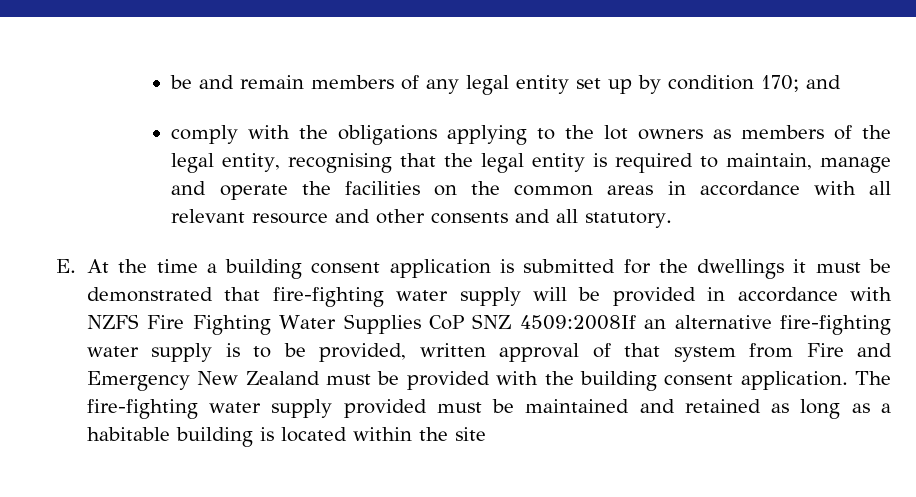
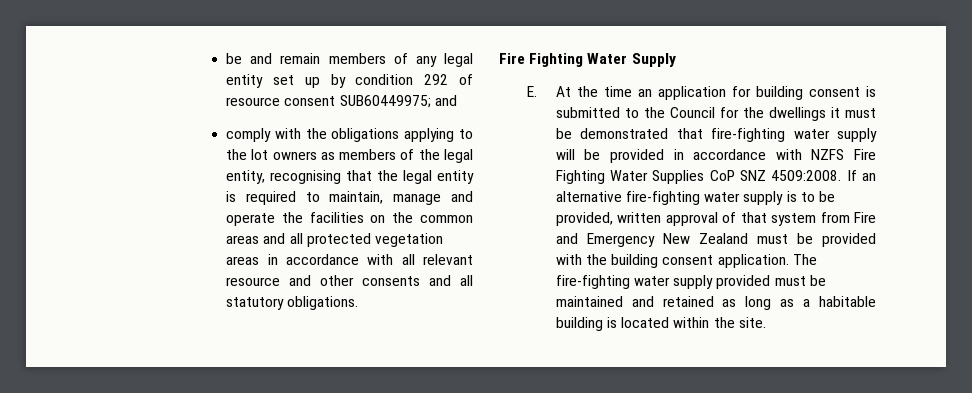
[761,75,800,92] 170; -> [424,74,473,85] [226,95,431,108] 292 of resource consent SUB60449975;
(654, 190) none -> [263,233,443,247] [226,256,260,265] and all protected vegetation areas
[585,212,673,228] statutory. -> [226,296,359,310] [499,53,676,67] statutory obligations. // Fire Fighting Water Supply
[206,259,491,279] a building consent application -> [637,86,860,100] an application for building consent
(616, 266) none -> [624,107,715,118] to the Council
[519,315,636,330] 4509:2008If -> [771,170,857,181] 4509:2008. If
[454,427,486,441] site -> [738,317,766,328] site.

